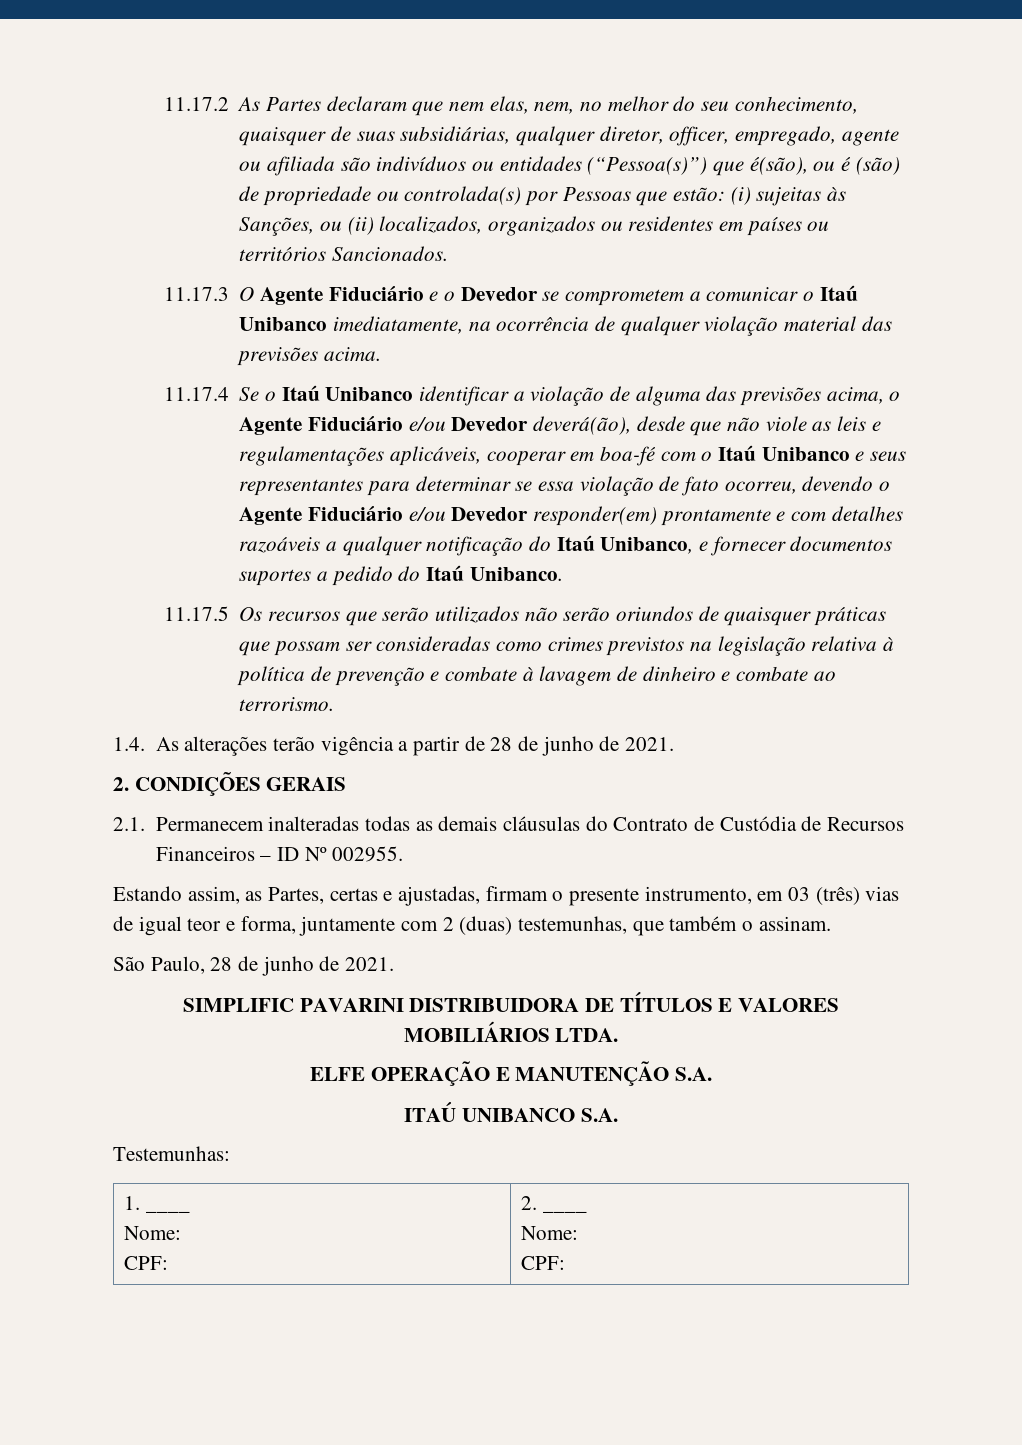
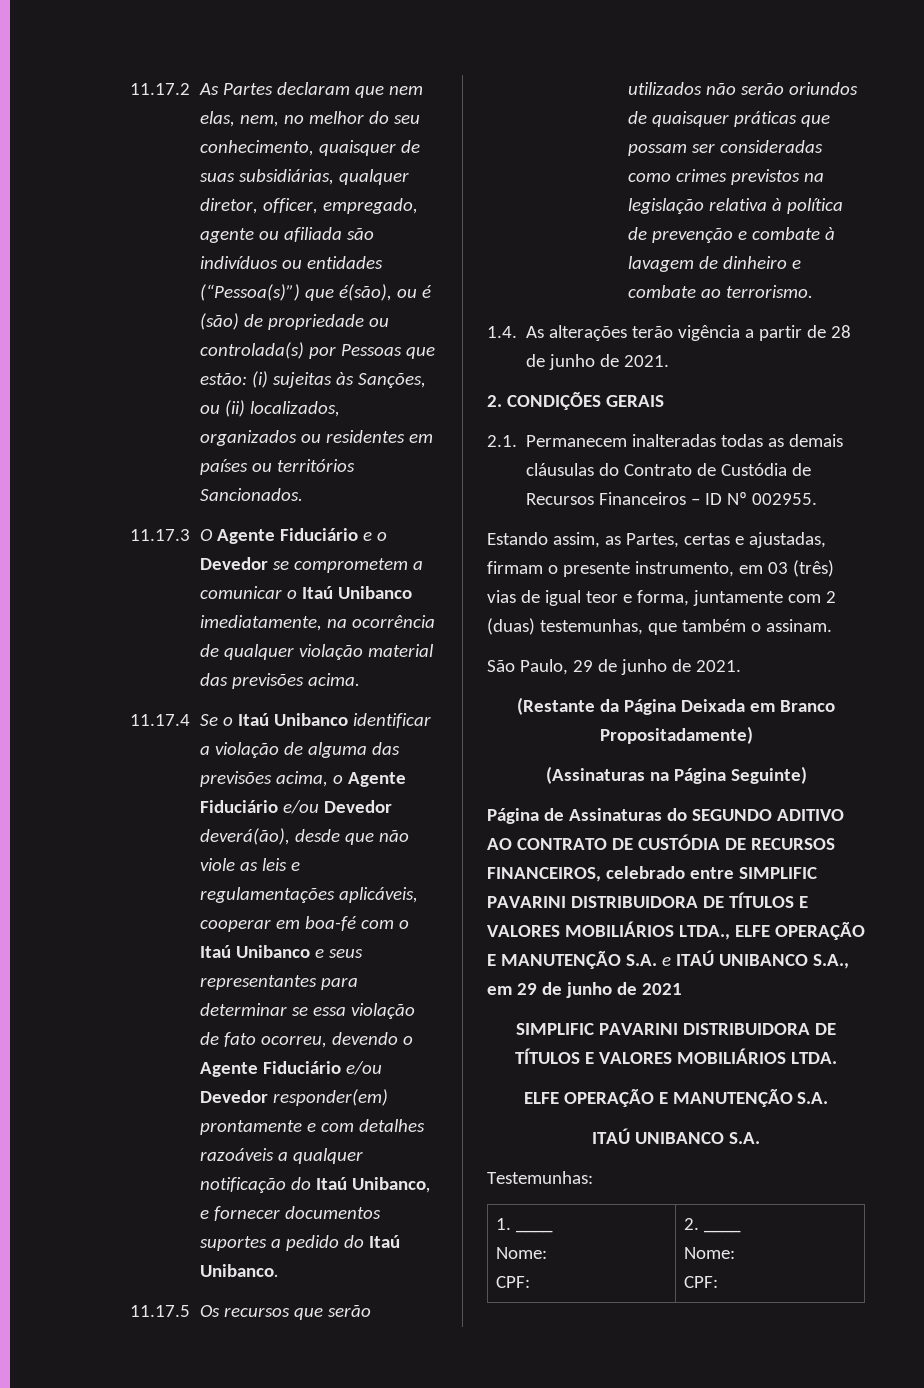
[210,956,395,976] 28 de junho de 2021. -> [572,659,741,675] [517,697,835,715] [599,726,753,744] [545,766,807,784] [487,808,844,824] [487,834,835,850] [487,866,817,882] [487,892,808,908] [487,921,865,940] [487,950,849,969] [487,982,682,998] 29 de junho de 2021. // (Restante da Página Deixada em Branco Propositadamente) // (Assinaturas na Página Seguinte) // Página de Assinaturas do SEGUNDO ADITIVO AO CONTRATO DE CUSTÓDIA DE RECURSOS FINANCEIROS, celebrado entre SIMPLIFIC PAVARINI DISTRIBUIDORA DE TÍTULOS E VALORES MOBILIÁRIOS LTDA., ELFE OPERAÇÃO E MANUTENÇÃO S.A. e ITAÚ UNIBANCO S.A., em 29 de junho de 2021

